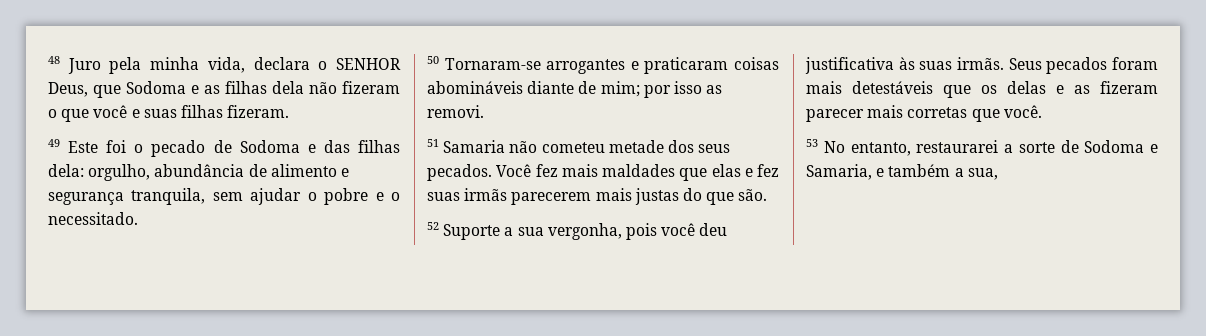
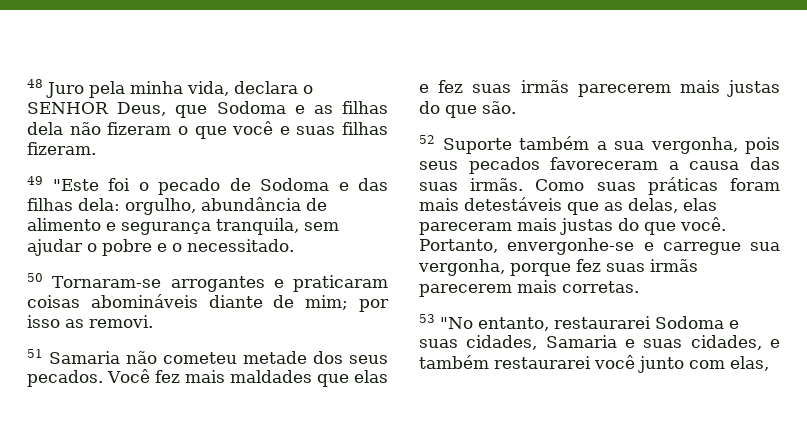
[68,141,99,153] Este -> [52,179,99,191] "Este
(501, 232) none -> [519,136,589,150] também
[661,223,728,236] [805,57,1158,74] [806,81,1158,98] [806,105,1042,122] você deu justificativa às suas irmãs. Seus pecados foram mais detestáveis que os delas e as fizeram parecer mais corretas que você. -> [419,157,780,174] [419,177,780,195] [419,197,717,215] [419,217,726,235] [419,238,780,255] [418,259,698,276] [419,280,639,297] seus pecados favoreceram a causa das suas irmãs. Como suas práticas foram mais detestáveis que as delas, elas pareceram mais justas do que você. Portanto, envergonhe-se e carregue sua vergonha, porque fez suas irmãs parecerem mais corretas.
[823,141,845,153] No -> [440,317,473,329] "No
[1004,140,1158,153] [806,164,998,180] a sorte de Sodoma e Samaria, e também a sua, -> [655,316,739,329] [419,335,780,350] [419,355,769,373] Sodoma e suas cidades, Samaria e suas cidades, e também restaurarei você junto com elas,

